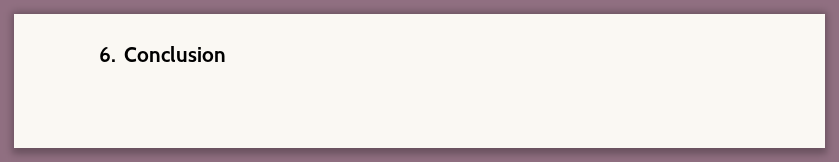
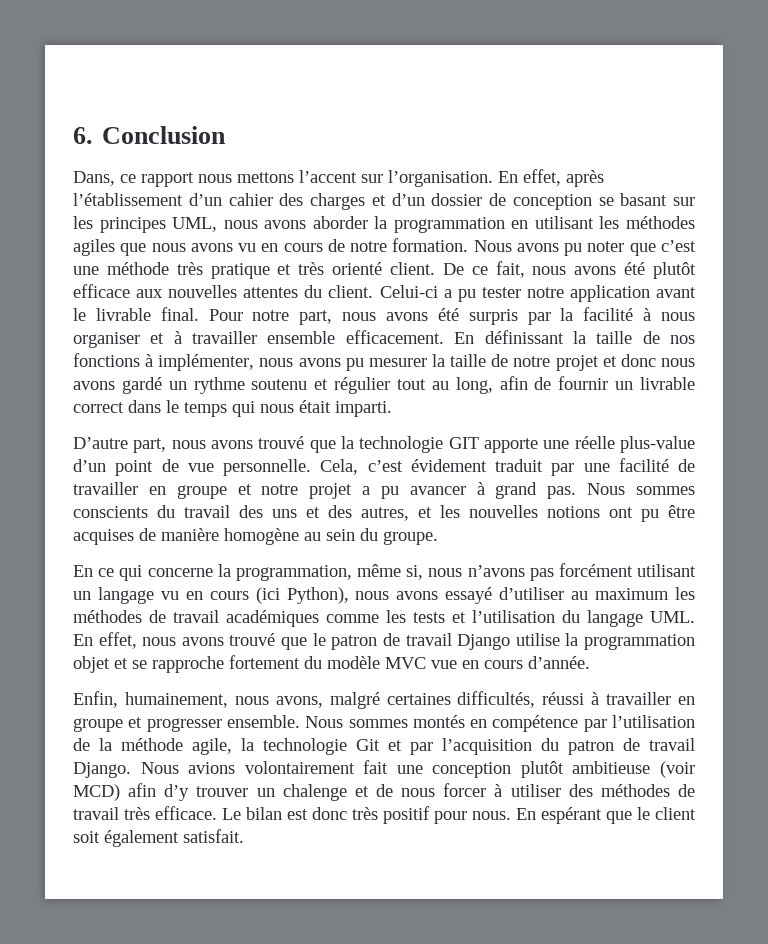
(226, 54) none -> [73,169,604,187] [73,193,695,210] [73,216,695,233] [73,238,696,256] [73,261,696,279] [73,284,696,302] [73,307,695,325] [73,330,696,348] [73,353,695,371] [73,376,695,394] [73,400,392,417] [73,436,695,453] [73,458,695,476] [73,482,695,499] [73,505,695,522] [73,528,438,545] [73,563,697,581] [73,587,695,604] [73,610,695,627] [73,632,696,650] [73,655,590,673] [73,691,695,709] [73,715,695,732] [73,738,695,755] [73,760,695,778] [73,783,695,801] [73,806,696,824] [73,829,244,847] // Dans, ce rapport nous mettons l’accent sur l’organisation. En effet, après l’établissement d’un cahier des charges et d’un dossier de conception se basant sur les principes UML, nous avons aborder la programmation en utilisant les méthodes agiles que nous avons vu en cours de notre formation. Nous avons pu noter que c’est une méthode très pratique et très orienté client. De ce fait, nous avons été plutôt efficace aux nouvelles attentes du client. Celui-ci a pu tester notre application avant le livrable final. Pour notre part, nous avons été surpris par la facilité à nous organiser et à travailler ensemble efficacement. En définissant la taille de nos fonctions à implémenter, nous avons pu mesurer la taille de notre projet et donc nous avons gardé un rythme soutenu et régulier tout au long, afin de fournir un livrable correct dans le temps qui nous était imparti. // D’autre part, nous avons trouvé que la technologie GIT apporte une réelle plus-value d’un point de vue personnelle. Cela, c’est évidement traduit par une facilité de travailler en groupe et notre projet a pu avancer à grand pas. Nous sommes conscients du travail des uns et des autres, et les nouvelles notions ont pu être acquises de manière homogène au sein du groupe. // En ce qui concerne la programmation, même si, nous n’avons pas forcément utilisant un langage vu en cours (ici Python), nous avons essayé d’utiliser au maximum les méthodes de travail académiques comme les tests et l’utilisation du langage UML. En effet, nous avons trouvé que le patron de travail Django utilise la programmation objet et se rapproche fortement du modèle MVC vue en cours d’année. // Enfin, humainement, nous avons, malgré certaines difficultés, réussi à travailler en groupe et progresser ensemble. Nous sommes montés en compétence par l’utilisation de la méthode agile, la technologie Git et par l’acquisition du patron de travail Django. Nous avions volontairement fait une conception plutôt ambitieuse (voir MCD) afin d’y trouver un chalenge et de nous forcer à utiliser des méthodes de travail très efficace. Le bilan est donc très positif pour nous. En espérant que le client soit également satisfait.

